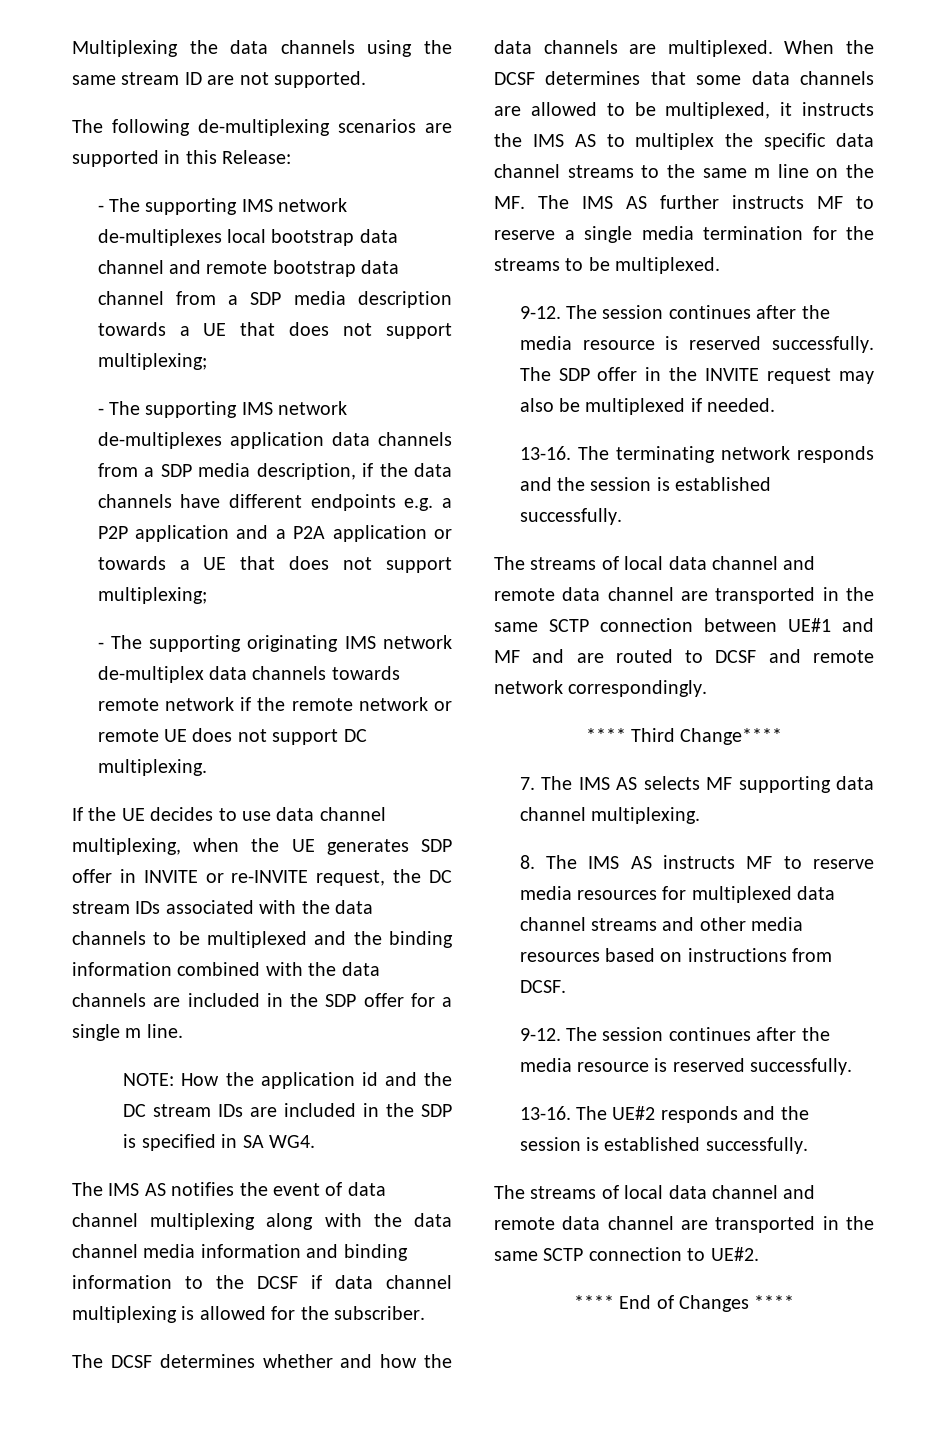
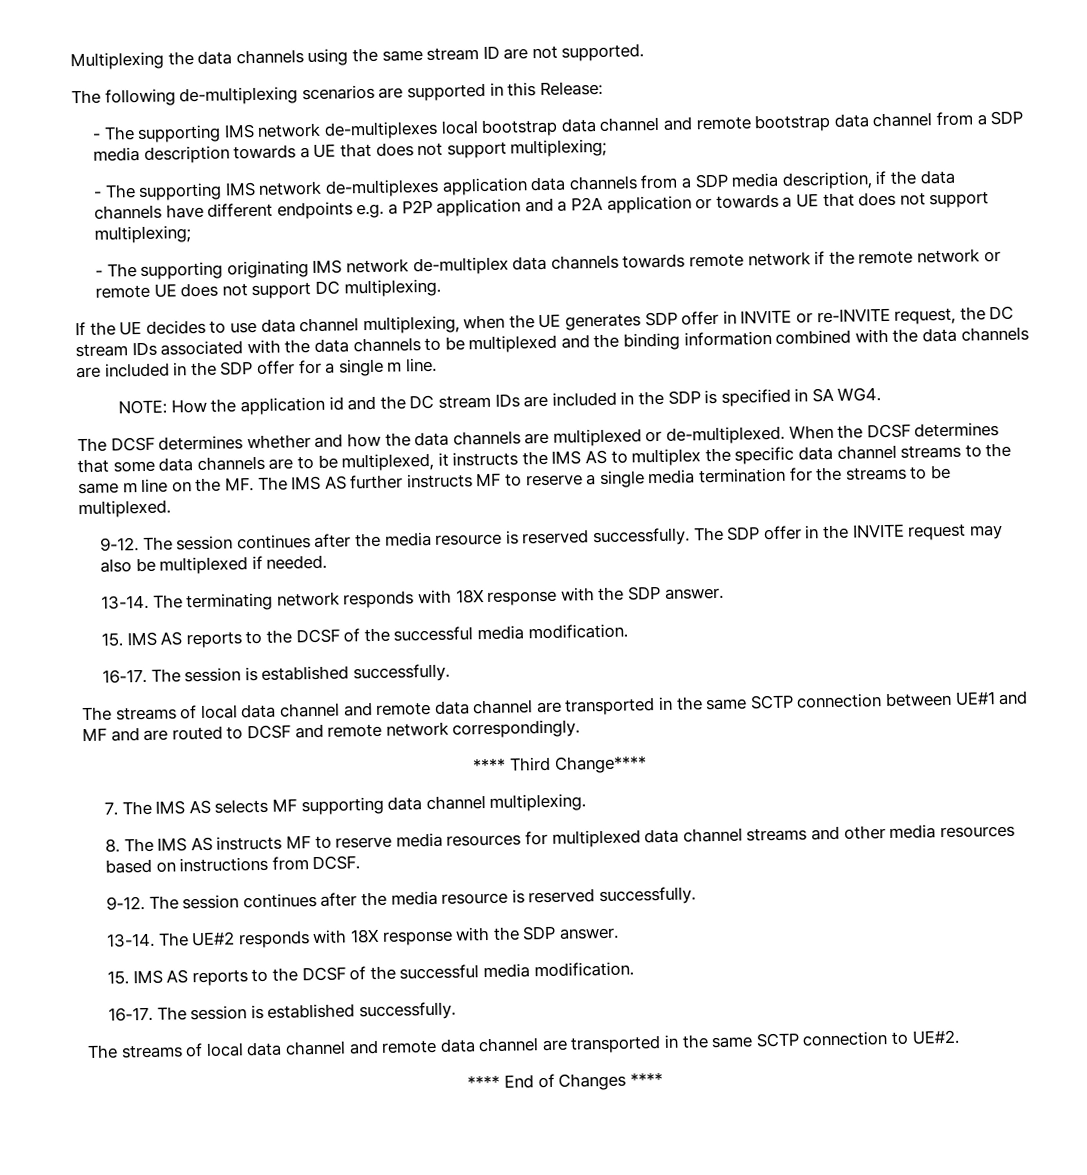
[72,1182,386,1196] [72,1213,452,1230] [72,1244,408,1261] [72,1275,452,1289] [72,1306,425,1323] // The IMS AS notifies the event of data channel multiplexing along with the data channel media information and binding information to the DCSF if data channel multiplexing is allowed for the subscriber. -> (882, 394) none
[667,40,773,57] multiplexed. -> [552,425,786,447] multiplexed or de-multiplexed.
[530,102,597,116] allowed -> (294, 464) none
[519,446,571,460] 13-16. -> [101,594,150,610] 13-14.
[519,477,586,491] and the -> [418,585,724,606] [101,623,628,649] [102,668,181,684] with 18X response with the SDP answer. // 15. IMS AS reports to the DCSF of the successful media modification. // 16-17. The
[519,1106,571,1120] 13-16. -> [106,932,156,948] 13-14.
[743,1106,809,1120] and the -> [312,925,620,946] [107,961,634,987] [108,1006,187,1022] with 18X response with the SDP answer. // 15. IMS AS reports to the DCSF of the successful media modification. // 16-17. The

